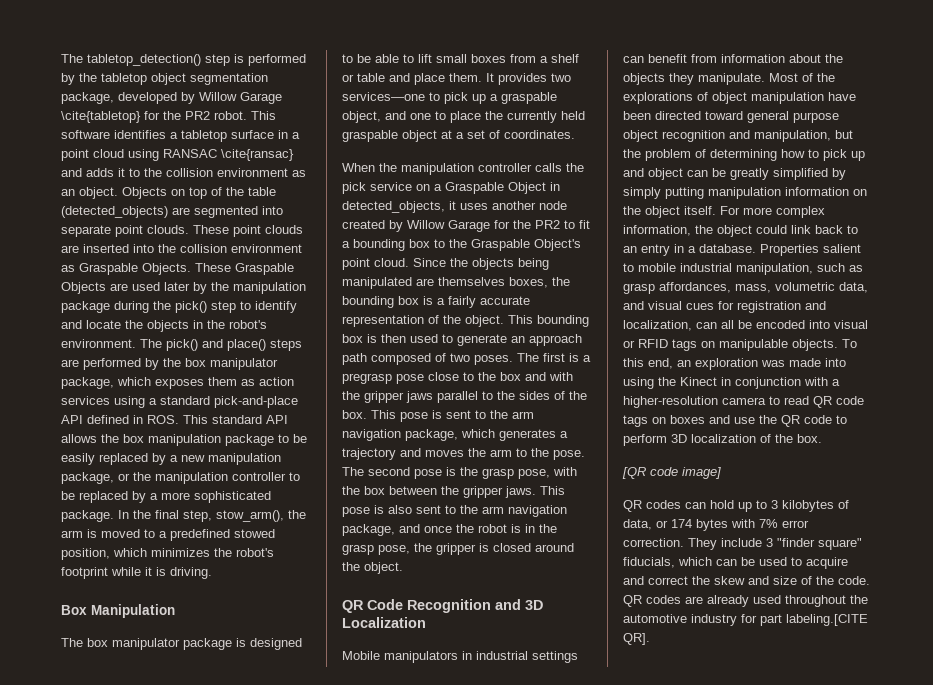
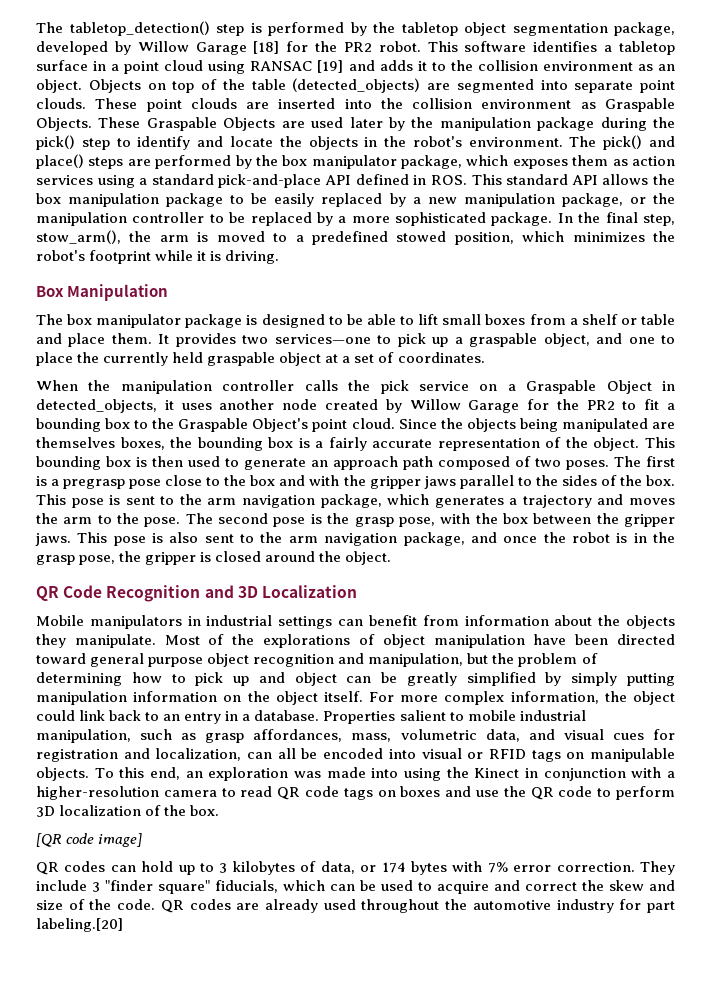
[61,111,141,123] \cite{tabletop} -> [253,41,280,54] [18]
[221,149,294,161] \cite{ransac} -> [317,60,344,73] [19]
[786,614,868,626] [623,633,650,645] labeling.[CITE QR]. -> [36,918,123,932] labeling.[20]

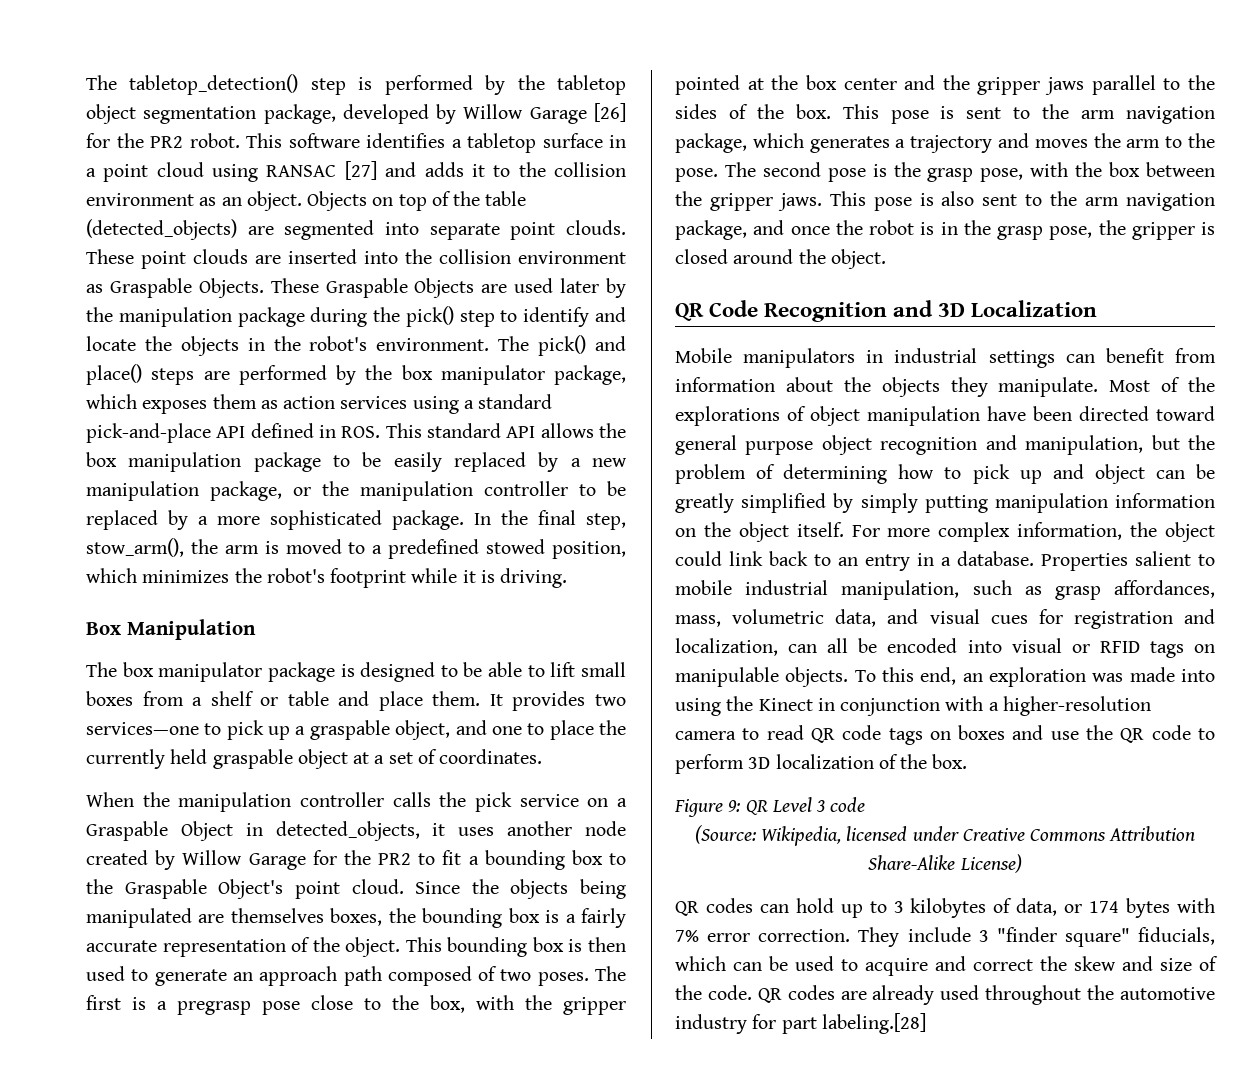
[253,41,280,54] [18] -> [594,103,626,122] [26]
[317,60,344,73] [19] -> [344,161,377,180] [27]
[250,475,340,486] box and with -> [430,995,626,1015] [675,75,936,95] box, with the gripper pointed at the box center and
[36,833,143,847] [QR code image] -> [674,797,866,817] [694,825,1196,846] [868,854,1022,873] Figure 9: QR Level 3 code // (Source: Wikipedia, licensed under Creative Commons Attribution Share-Alike License)
[36,918,123,932] labeling.[20] -> [821,1013,926,1034] labeling.[28]

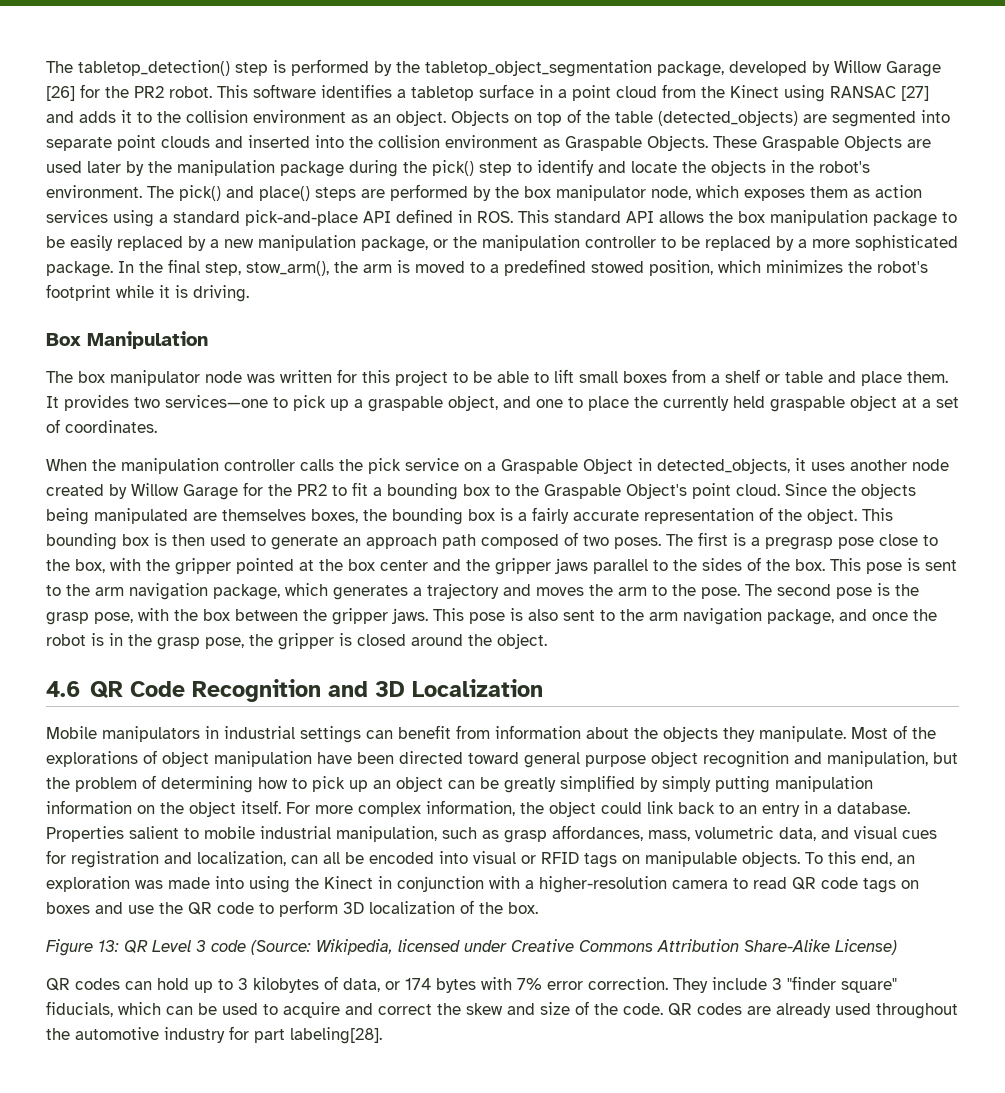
[557,75,627,95] [86,104,257,124] tabletop object segmentation -> [425,60,652,77] tabletop_object_segmentation
(204, 169) none -> [662,84,779,98] from the Kinect
[566,220,626,235] [86,249,281,269] clouds. These point clouds are -> [161,136,243,148] clouds and
[554,365,626,385] package, -> [651,186,691,200] node,
[267,662,436,682] package is designed -> [205,369,448,386] node was written for this project
(886, 259) none -> [46,681,81,697] 4.6
[1052,464,1084,479] and -> [373,780,391,789] an
[728,800,741,812] 9: -> [98,940,119,952] 13:
(866, 804) // -> (246, 946) none
[821,1013,926,1034] labeling.[28] -> [290,1027,382,1044] labeling[28].

